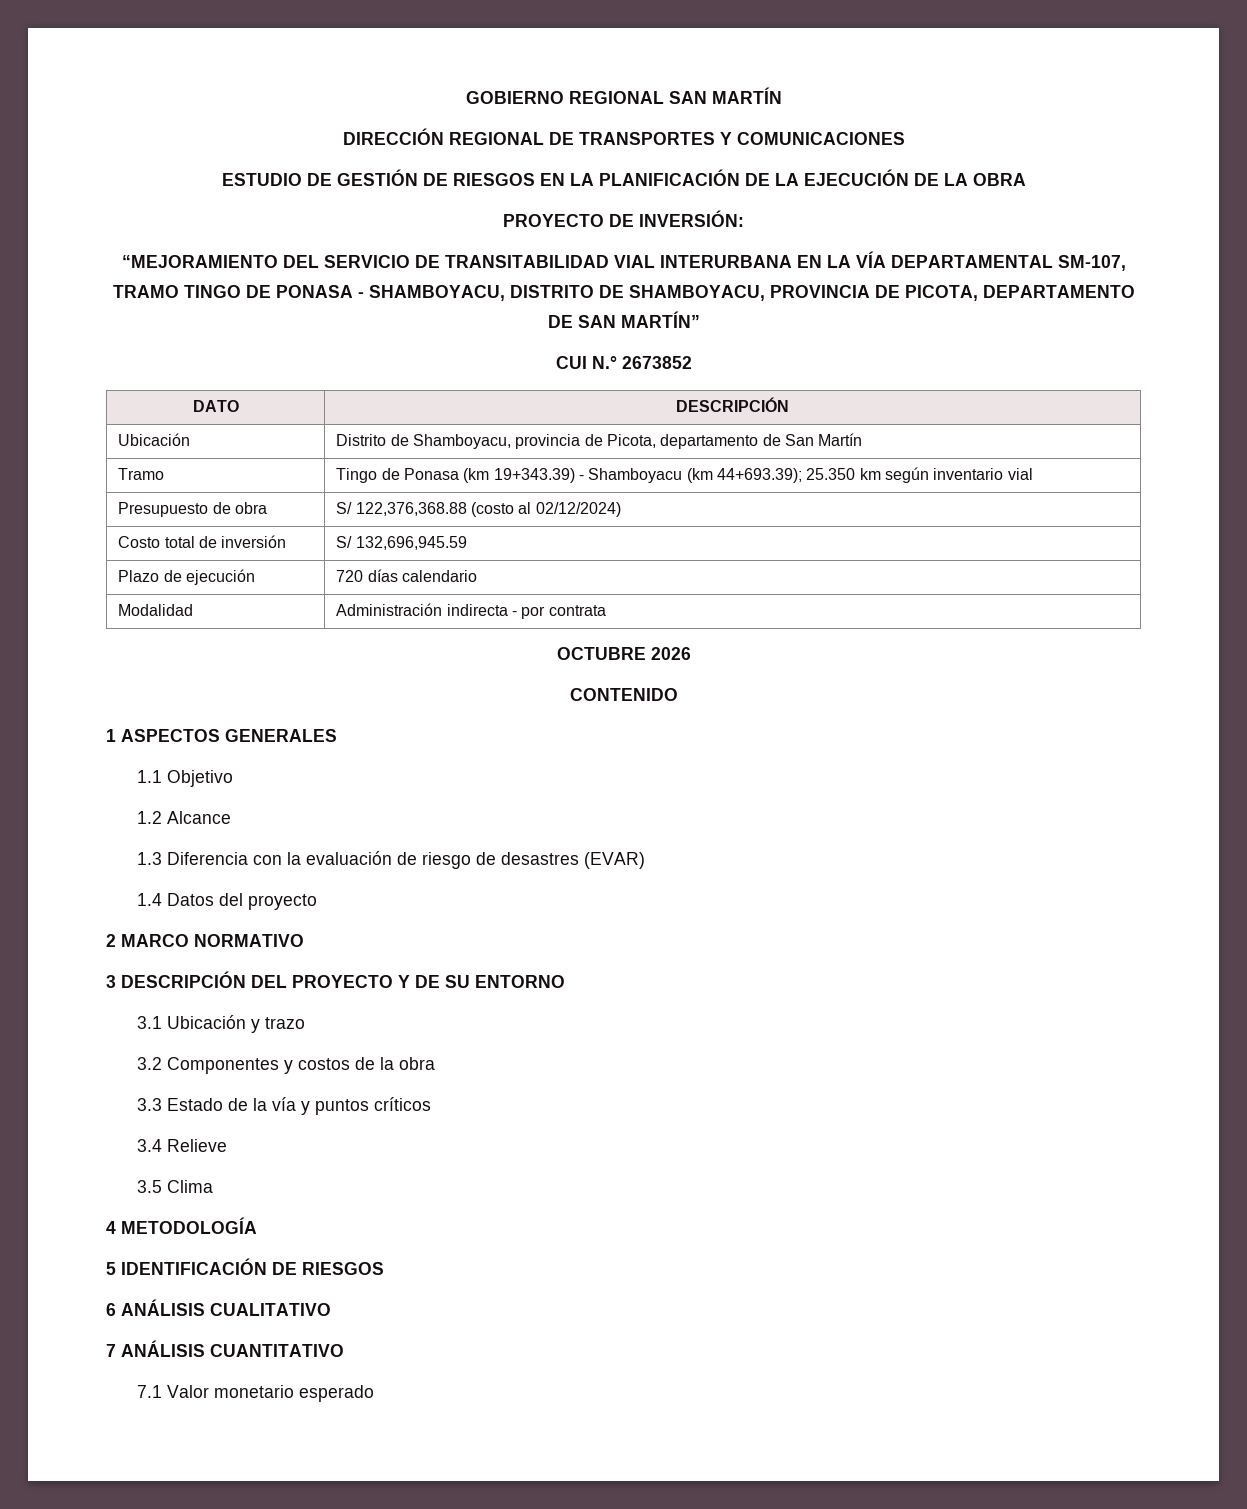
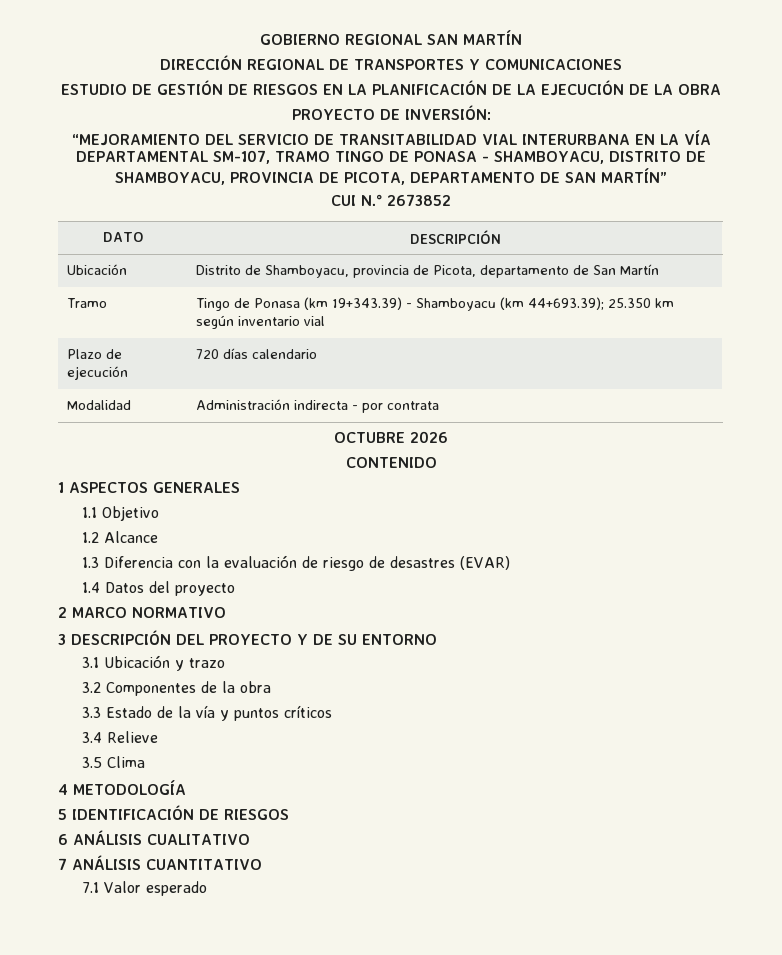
[118,502,268,517] [336,502,621,517] [118,535,287,548] [336,536,467,550] // Presupuesto de obra | S/ 122,376,368.88 (costo al 02/12/2024) // Costo total de inversión | S/ 132,696,945.59 -> (326, 321) none
[284,1058,351,1074] y costos -> (197, 689) none
[214,1385,295,1398] monetario -> (142, 887) none

